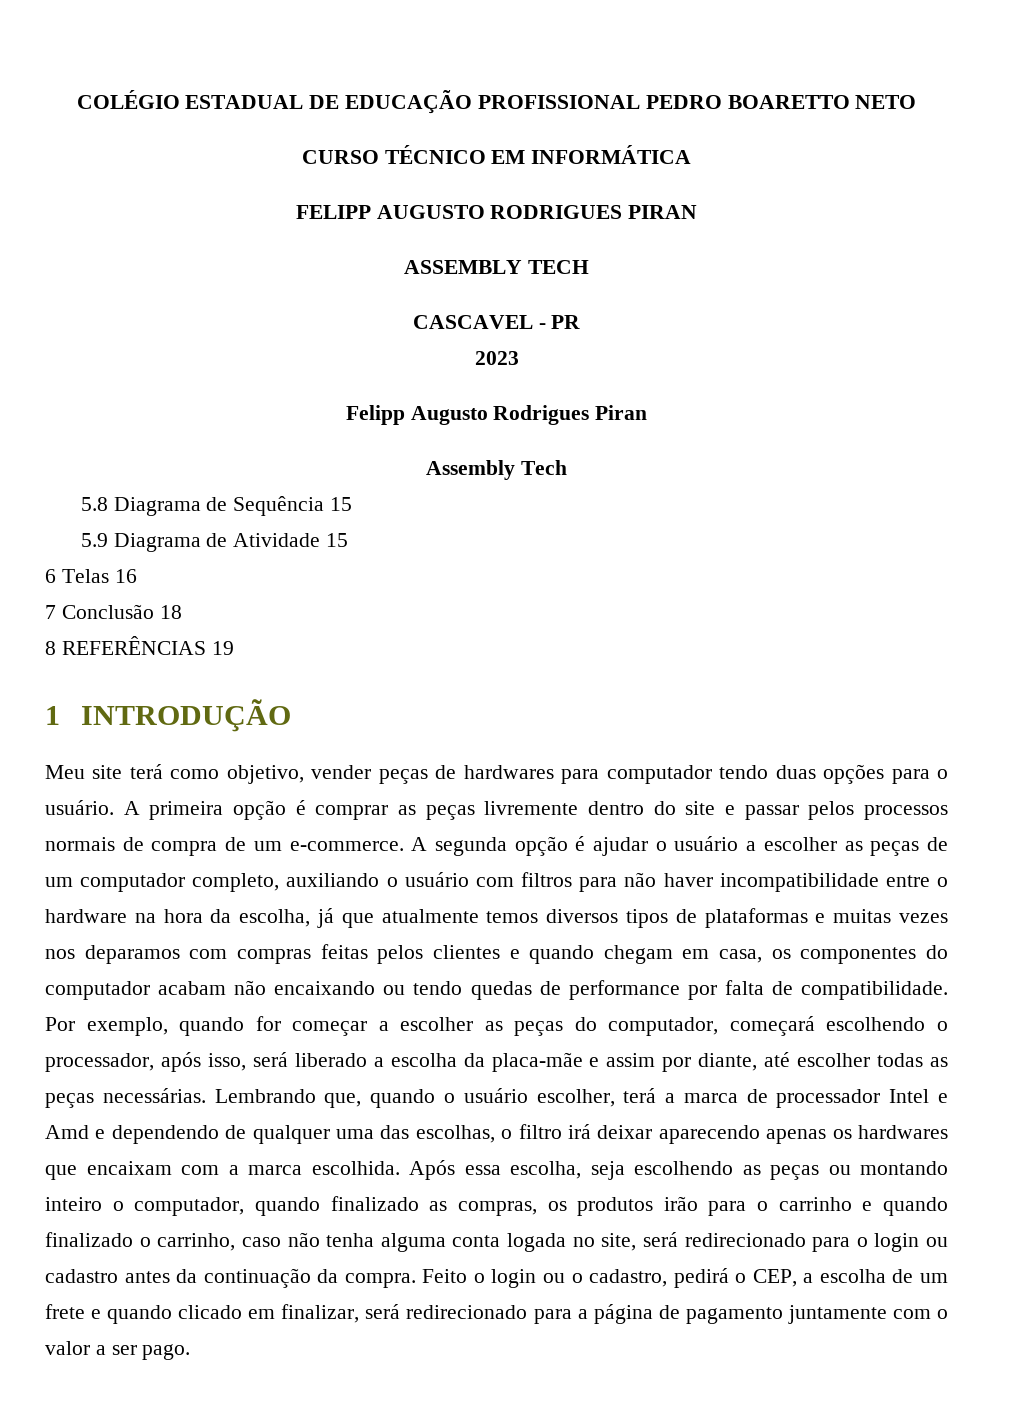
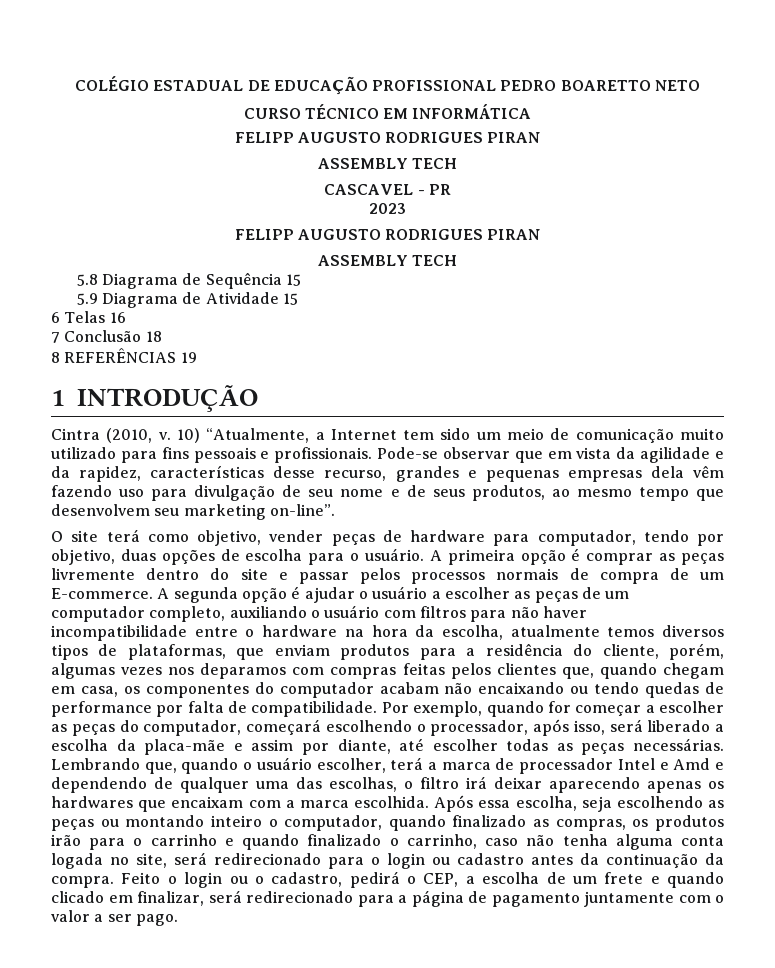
[345,405,648,425] [426,460,567,480] Felipp Augusto Rodrigues Piran // Assembly Tech -> [234,229,541,240] [317,255,458,266] FELIPP AUGUSTO RODRIGUES PIRAN // ASSEMBLY TECH
[45,765,85,779] Meu -> [51,428,724,443] [51,447,724,463] [51,465,725,482] [51,485,724,501] [51,504,335,520] [51,531,63,542] Cintra (2010, v. 10) “Atualmente, a Internet tem sido um meio de comunicação muito utilizado para fins pessoais e profissionais. Pode-se observar que em vista da agilidade e da rapidez, características desse recurso, grandes e pequenas empresas dela vêm fazendo uso para divulgação de seu nome e de seus produtos, ao mesmo tempo que desenvolvem seu marketing on-line”. // O
[463,764,885,784] hardwares para computador tendo duas opções -> [410,530,724,546] [51,549,303,565] hardware para computador, tendo por objetivo, duas opções de escolha
[289,841,404,851] e-commerce. -> [51,588,153,599] E-commerce.
[317,908,374,928] já que -> (503, 632) none
[704,908,892,928] plataformas e muitas -> [127,643,725,660] [51,663,115,679] plataformas, que enviam produtos para a residência do cliente, porém, algumas
[509,949,520,959] e -> [561,667,594,679] que,

